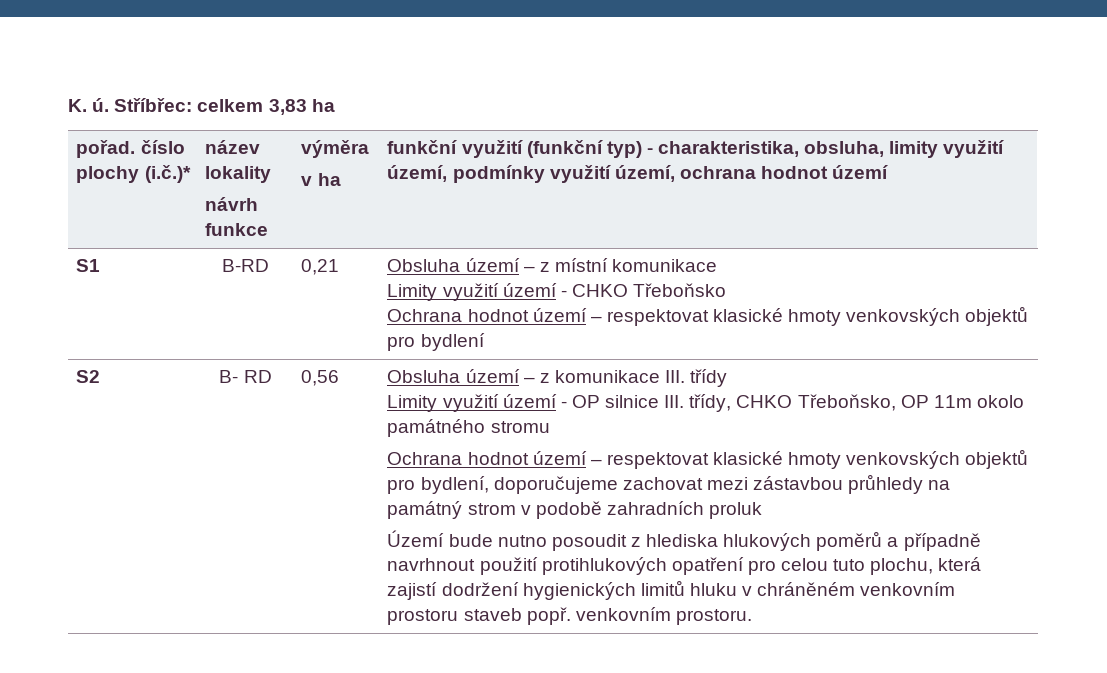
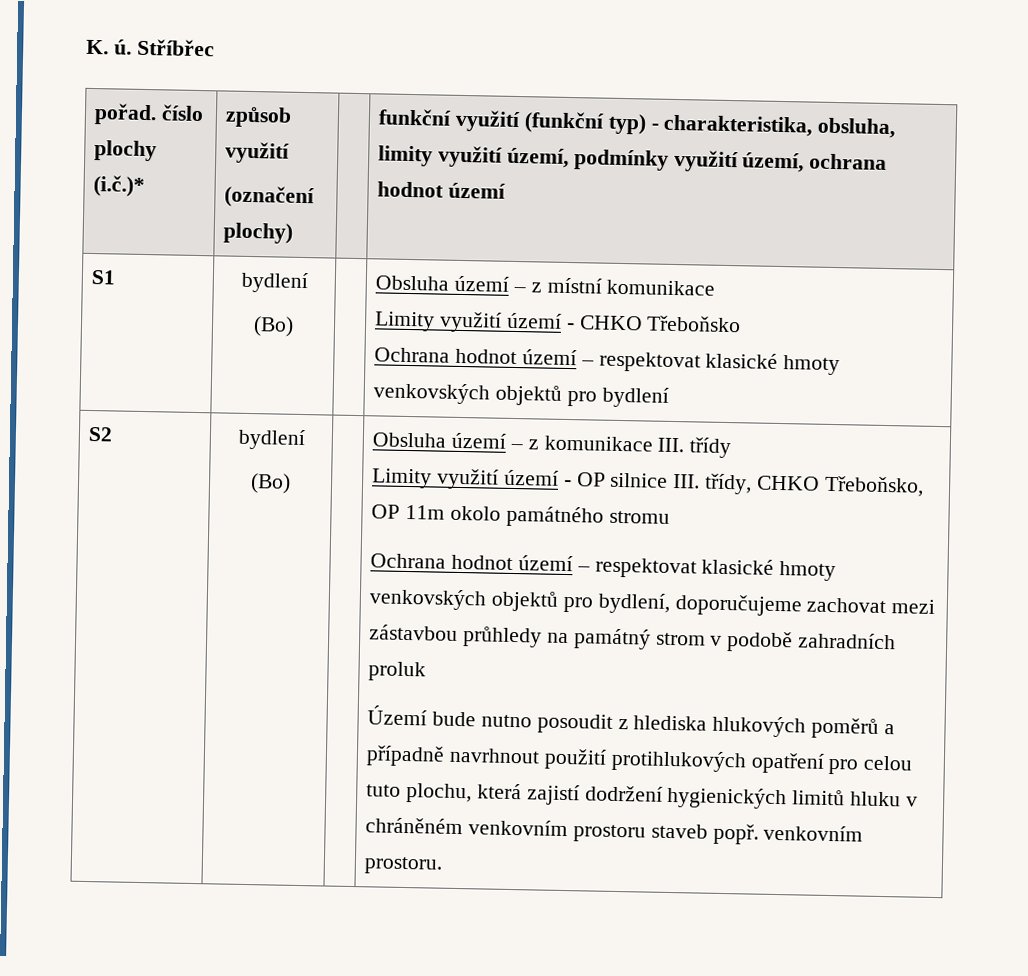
[114,98,335,115] Stříbřec: celkem 3,83 ha -> [136,38,215,57] Stříbřec
[205,140,261,154] [205,166,272,183] [205,197,259,211] [205,223,269,236] [301,140,370,158] [301,173,341,186] název lokality // návrh funkce | výměra // v ha -> [225,106,293,128] [225,141,291,164] [224,185,316,209] [223,222,294,244] způsob využití // (označení plochy) |
[221,259,269,272] [301,259,340,275] B-RD | 0,21 -> [240,271,309,294] [253,316,294,337] bydlení // (Bo) |
[219,370,272,383] [301,370,340,386] B- RD | 0,56 -> [237,428,306,451] [250,473,291,494] bydlení // (Bo) |

